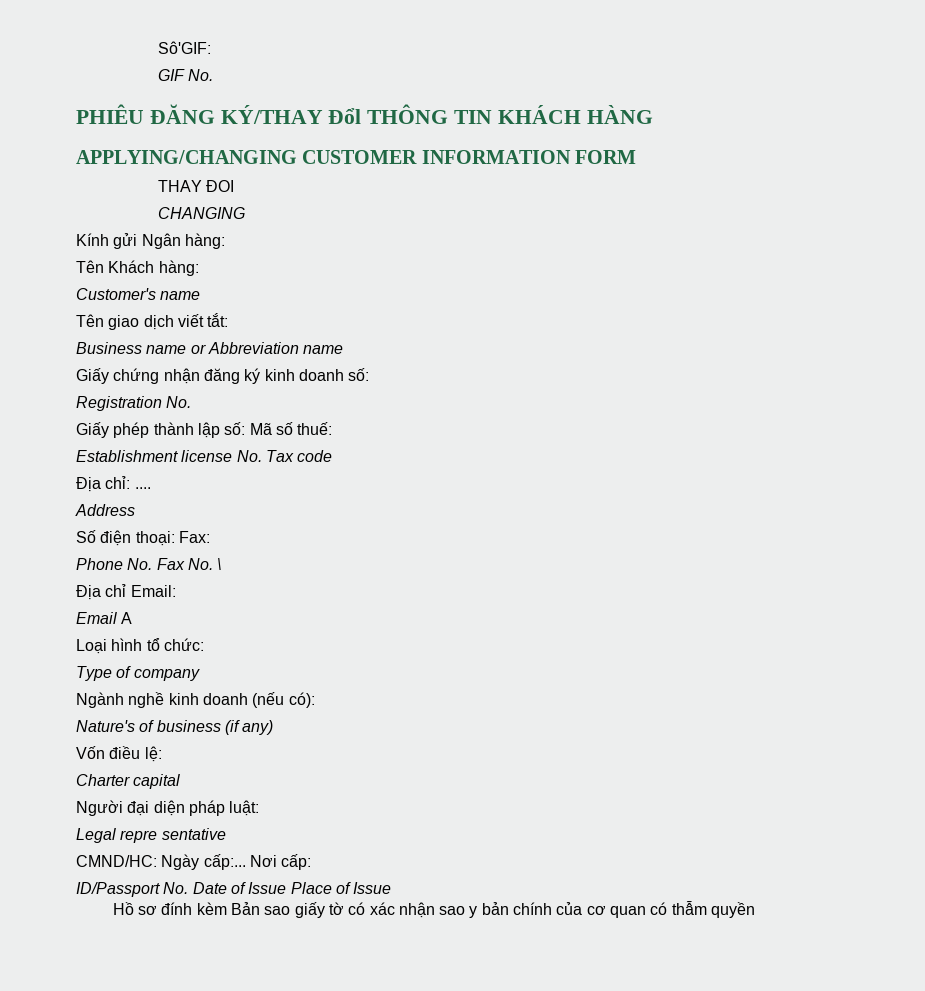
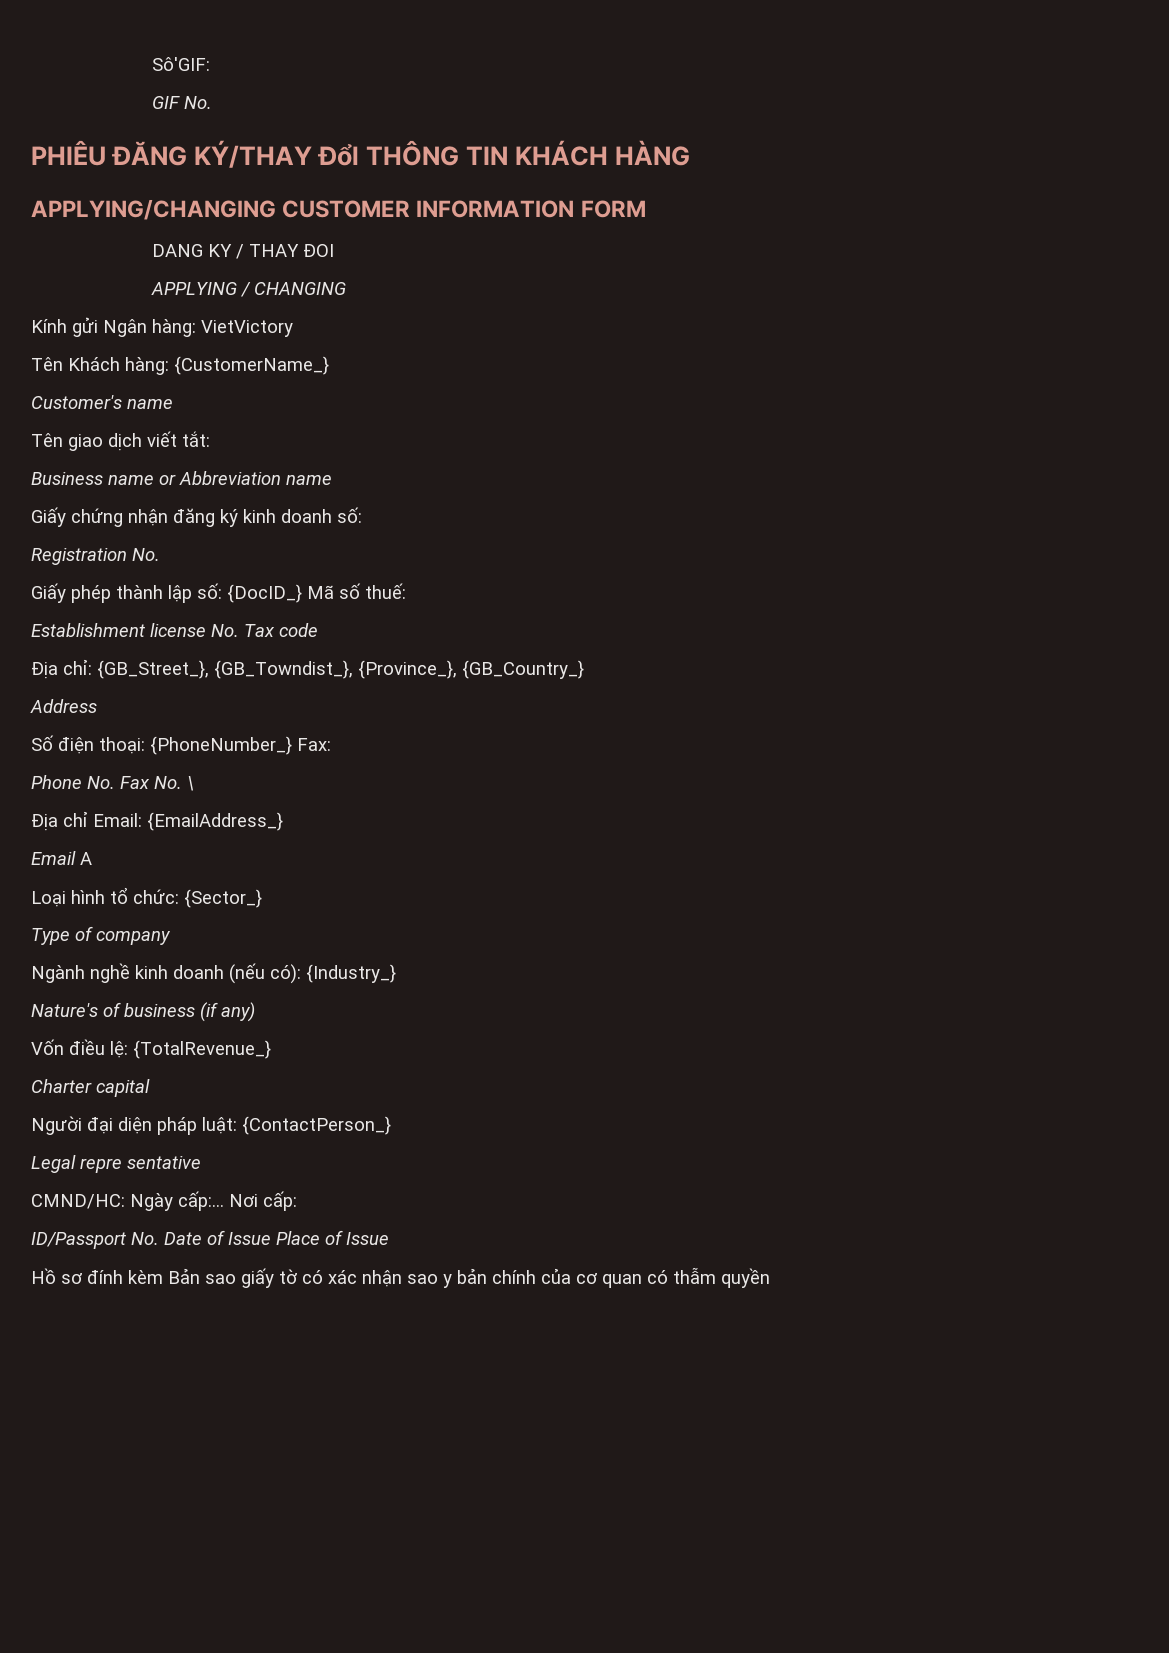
(637, 157) none -> [152,244,245,259] DANG KY /
(235, 186) none -> [151,282,252,297] APPLYING /
(225, 241) none -> [201,320,293,337] VietVictory
(199, 268) none -> [174,356,329,375] {CustomerName_}
(246, 428) none -> [227,584,302,603] {DocID_}
[134,487,151,489] .... -> [97,660,584,679] {GB_Street_}, {GB_Towndist_}, {Province_}, {GB_Country_}
(175, 538) none -> [150,736,292,755] {PhoneNumber_}
(176, 591) none -> [147,812,283,831] {EmailAddress_}
(204, 644) none -> [184,889,262,908] {Sector_}
(315, 700) none -> [306,964,396,983] {Industry_}
(162, 754) none -> [133,1040,271,1059] {TotalRevenue_}
(260, 808) none -> [242,1116,391,1135] {ContactPerson_}

